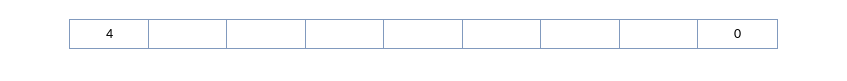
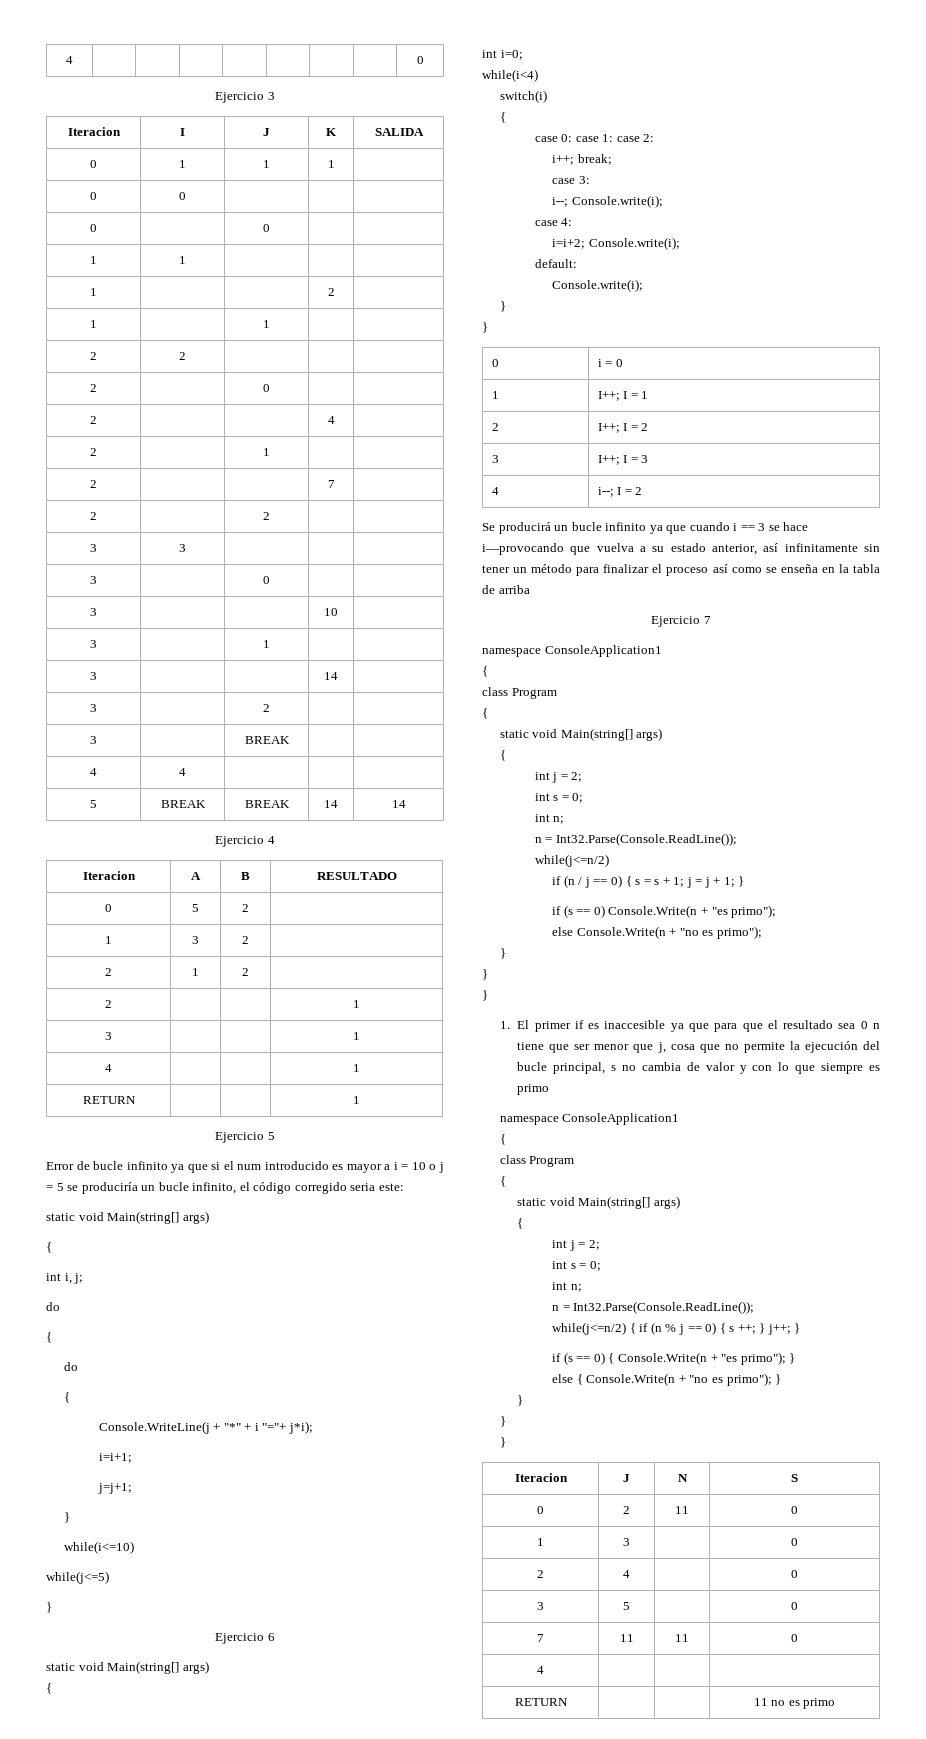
(741, 33) none -> [215,92,275,103] [67,127,121,136] [180,128,185,136] [263,128,270,136] [326,128,337,136] [374,128,424,136] [90,160,97,168] [179,160,186,168] [263,160,270,168] [327,160,335,168] [90,192,97,200] [179,192,186,200] [90,224,97,232] [263,224,270,232] [90,256,97,264] [179,256,186,264] [90,288,97,296] [327,288,335,296] [90,320,97,328] [263,320,270,328] [90,352,97,360] [179,352,186,360] [90,384,97,392] [263,384,270,392] [90,416,97,424] [327,416,335,424] [90,448,97,456] [263,448,270,456] [90,480,97,488] [327,480,335,488] [90,512,97,520] [263,512,270,520] [90,544,97,552] [179,544,186,552] [90,576,97,584] [263,576,270,584] [90,608,97,616] [324,608,338,616] [90,640,97,648] [263,640,270,648] [90,672,97,680] [324,672,338,680] [90,704,97,712] [263,704,270,712] [90,736,97,744] [244,736,290,744] [90,768,97,776] [179,768,186,776] [90,800,97,808] [160,800,206,808] [244,800,290,808] [324,800,338,808] [391,800,406,808] [215,836,275,847] [82,871,136,880] [191,872,201,880] [241,872,250,880] [316,872,397,880] [105,904,112,912] [192,904,199,912] [242,904,249,912] [105,936,112,944] [192,936,199,944] [242,936,249,944] [105,968,112,976] [192,968,199,976] [242,968,249,976] [105,1000,112,1008] [353,1000,360,1008] [105,1032,112,1040] [353,1032,360,1040] [105,1064,112,1072] [353,1064,360,1072] [82,1096,136,1104] [353,1096,360,1104] [215,1132,275,1143] [46,1161,444,1173] [46,1182,404,1194] [46,1211,209,1224] [46,1242,52,1253] [46,1273,84,1284] [46,1302,60,1311] [46,1332,52,1343] [63,1362,78,1371] [63,1392,70,1403] [98,1421,313,1434] [98,1453,132,1463] [97,1483,132,1494] [63,1512,70,1523] [63,1541,134,1554] [46,1571,109,1584] [46,1602,52,1613] [215,1633,275,1644] [46,1661,209,1674] [46,1683,52,1694] [482,50,523,60] [482,69,538,82] [499,90,547,103] [499,112,506,123] [534,134,655,142] [552,154,612,165] [552,176,590,184] [552,195,663,208] [534,218,573,226] [552,237,680,250] [534,259,577,268] [552,279,644,292] [499,301,506,312] [482,322,488,333] [491,359,499,367] [597,359,623,367] [491,391,499,399] [597,391,649,401] [491,423,499,431] [597,423,649,433] [491,455,499,463] [597,455,649,465] [491,487,499,495] [597,487,643,497] [482,522,809,534] [482,543,880,555] [482,564,880,576] [482,585,530,594] [651,616,711,627] [482,645,662,657] [482,666,488,677] [482,687,557,699] [482,708,488,719] [499,728,663,741] [499,750,506,761] [534,772,583,783] [534,793,584,803] [534,814,565,824] [534,833,737,846] [534,854,609,867] [552,875,745,888] [552,905,777,918] [552,926,763,939] [499,948,506,959] [482,969,488,980] [482,990,488,1001] [499,1020,880,1032] [517,1041,881,1053] [517,1062,880,1074] [517,1084,550,1095] [499,1113,680,1125] [499,1134,506,1145] [499,1155,575,1167] [499,1176,506,1187] [517,1196,680,1209] [517,1218,524,1229] [552,1240,600,1251] [552,1261,601,1271] [552,1282,582,1292] [552,1301,755,1314] [552,1322,801,1335] [552,1352,796,1365] [552,1373,782,1386] [517,1395,524,1406] [499,1416,506,1427] [499,1437,506,1448] [514,1473,568,1482] [623,1474,630,1482] [677,1474,688,1482] [791,1474,798,1482] [537,1506,544,1514] [623,1506,630,1514] [675,1506,689,1514] [791,1506,798,1514] [537,1538,544,1546] [623,1538,630,1546] [791,1538,798,1546] [537,1570,544,1578] [623,1570,630,1578] [791,1570,798,1578] [537,1602,544,1610] [623,1602,630,1610] [791,1602,798,1610] [537,1634,544,1642] [619,1634,634,1642] [675,1634,689,1642] [791,1634,798,1642] [537,1666,544,1674] [514,1698,568,1706] [753,1698,836,1709] // Ejercicio 3 // Iteracion | I | J | K | SALIDA // 0 | 1 | 1 | 1 | // 0 | 0 | | | // 0 | | 0 | | // 1 | 1 | | | // 1 | | | 2 | // 1 | | 1 | | // 2 | 2 | | | // 2 | | 0 | | // 2 | | | 4 | // 2 | | 1 | | // 2 | | | 7 | // 2 | | 2 | | // 3 | 3 | | | // 3 | | 0 | | // 3 | | | 10 | // 3 | | 1 | | // 3 | | | 14 | // 3 | | 2 | | // 3 | | BREAK | | // 4 | 4 | | | // 5 | BREAK | BREAK | 14 | 14 // Ejercicio 4 // Iteracion | A | B | RESULTADO // 0 | 5 | 2 | // 1 | 3 | 2 | // 2 | 1 | 2 | // 2 | | | 1 // 3 | | | 1 // 4 | | | 1 // RETURN | | | 1 // Ejercicio 5 // Error de bucle infinito ya que si el num introducido es mayor a i = 10 o j = 5 se produciría un bucle infinito, el código corregido seria este: // static void Main(string[] args) // { // int i, j; // do // { // do // { // Console.WriteLine(j + "*" + i "="+ j*i); // i=i+1; // j=j+1; // } // while(i<=10) // while(j<=5) // } // Ejercicio 6 // static void Main(string[] args) // { // int i=0; // while(i<4) // switch(i) // { // case 0: case 1: case 2: // i++; break; // case 3: // i--; Console.write(i); // case 4: // i=i+2; Console.write(i); // default: // Console.write(i); // } // } // 0 | i = 0 // 1 | I++; I = 1 // 2 | I++; I = 2 // 3 | I++; I = 3 // 4 | i--; I = 2 // Se producirá un bucle infinito ya que cuando i == 3 se hace i—provocando que vuelva a su estado anterior, así infinitamente sin tener un método para finalizar el proceso así como se enseña en la tabla de arriba // Ejercicio 7 // namespace ConsoleApplication1 // { // class Program // { // static void Main(string[] args) // { // int j = 2; // int s = 0; // int n; // n = Int32.Parse(Console.ReadLine()); // while(j<=n/2) // if (n / j == 0) { s = s + 1; j = j + 1; } // if (s == 0) Console.Write(n + "es primo"); // else Console.Write(n + "no es primo"); // } // } // } // 1. El primer if es inaccesible ya que para que el resultado sea 0 n tiene que ser menor que j, cosa que no permite la ejecución del bucle principal, s no cambia de valor y con lo que siempre es primo // namespace ConsoleApplication1 // { // class Program // { // static void Main(string[] args) // { // int j = 2; // int s = 0; // int n; // n = Int32.Parse(Console.ReadLine()); // while(j<=n/2) { if (n % j == 0) { s ++; } j++; } // if (s == 0) { Console.Write(n + "es primo"); } // else { Console.Write(n + "no es primo"); } // } // } // } // Iteracion | J | N | S // 0 | 2 | 11 | 0 // 1 | 3 | | 0 // 2 | 4 | | 0 // 3 | 5 | | 0 // 7 | 11 | 11 | 0 // 4 | | | // RETURN | | | 11 no es primo

